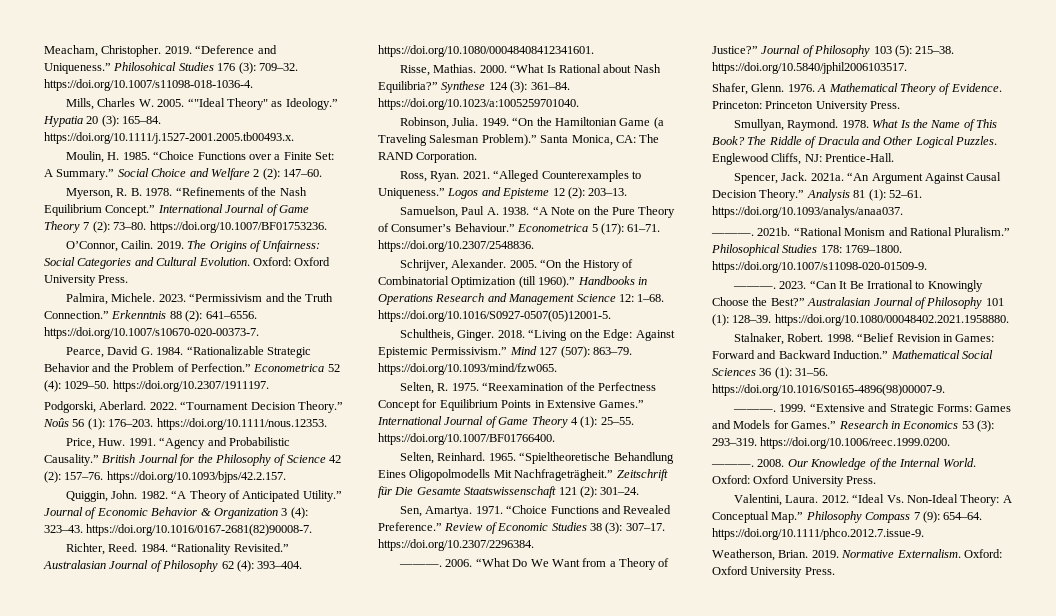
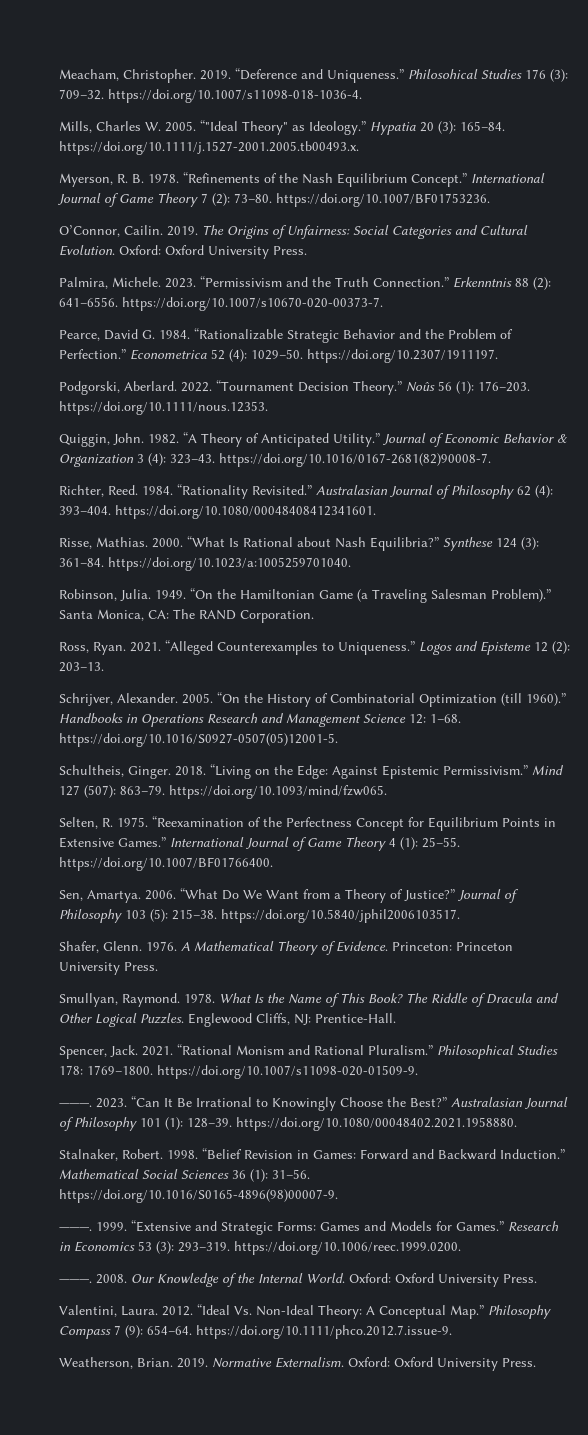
[66,151,335,163] [44,168,322,180] // Moulin, H. 1985. “Choice Functions over a Finite Set: A Summary.” Social Choice and Welfare 2 (2): 147–60. -> (359, 148) none
[66,437,290,449] [44,454,341,466] [44,471,286,483] // Price, Huw. 1991. “Agency and Probabilistic Causality.” British Journal for the Philosophy of Science 42 (2): 157–76. https://doi.org/10.1093/bjps/42.2.157. -> (268, 408) none
[400,206,676,218] [378,223,661,235] [378,240,534,252] // Samuelson, Paul A. 1938. “A Note on the Pure Theory of Consumer’s Behaviour.” Econometrica 5 (17): 61–71. https://doi.org/10.2307/2548836. -> (104, 667) none
[400,452,674,464] [378,469,668,481] [378,486,640,498] [400,505,672,517] [378,522,665,534] [378,539,534,551] [399,564,443,567] Selten, Reinhard. 1965. “Spieltheoretische Behandlung Eines Oligopolmodells Mit Nachfrageträgheit.” Zeitschrift für Die Gesamte Staatswissenschaft 121 (2): 301–24. // Sen, Amartya. 1971. “Choice Functions and Revealed Preference.” Review of Economic Studies 38 (3): 307–17. https://doi.org/10.2307/2296384. // ———. -> [59,890,141,903] Sen, Amartya.
[810,172,1002,184] [712,189,922,201] [712,206,903,218] [711,227,791,236] 2021a. “An Argument Against Causal Decision Theory.” Analysis 81 (1): 52–61. https://doi.org/10.1093/analys/anaa037. // ———. 2021b. -> [142,1046,173,1056] 2021.

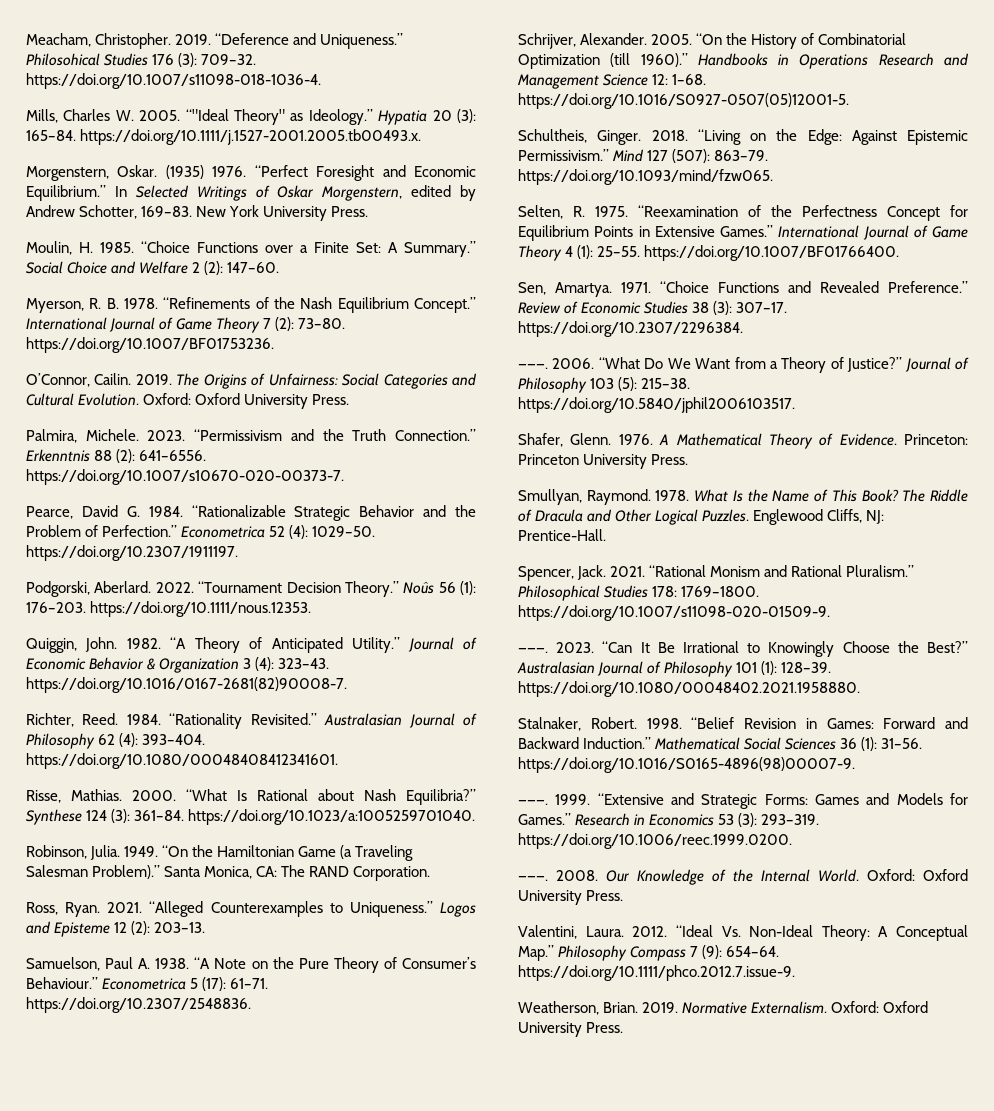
(359, 148) none -> [26,165,477,181] [26,185,476,201] [26,205,369,221] [26,241,476,257] [26,261,280,275] // Morgenstern, Oskar. (1935) 1976. “Perfect Foresight and Economic Equilibrium.” In Selected Writings of Oskar Morgenstern, edited by Andrew Schotter, 169–83. New York University Press. // Moulin, H. 1985. “Choice Functions over a Finite Set: A Summary.” Social Choice and Welfare 2 (2): 147–60.
(104, 667) none -> [26,957,477,973] [26,977,269,991] [26,997,251,1013] // Samuelson, Paul A. 1938. “A Note on the Pure Theory of Consumer’s Behaviour.” Econometrica 5 (17): 61–71. https://doi.org/10.2307/2548836.
(141, 896) none -> [621,281,968,293] [518,301,788,315] [518,321,743,337] [518,364,548,369] 1971. “Choice Functions and Revealed Preference.” Review of Economic Studies 38 (3): 307–17. https://doi.org/10.2307/2296384. // ———.

